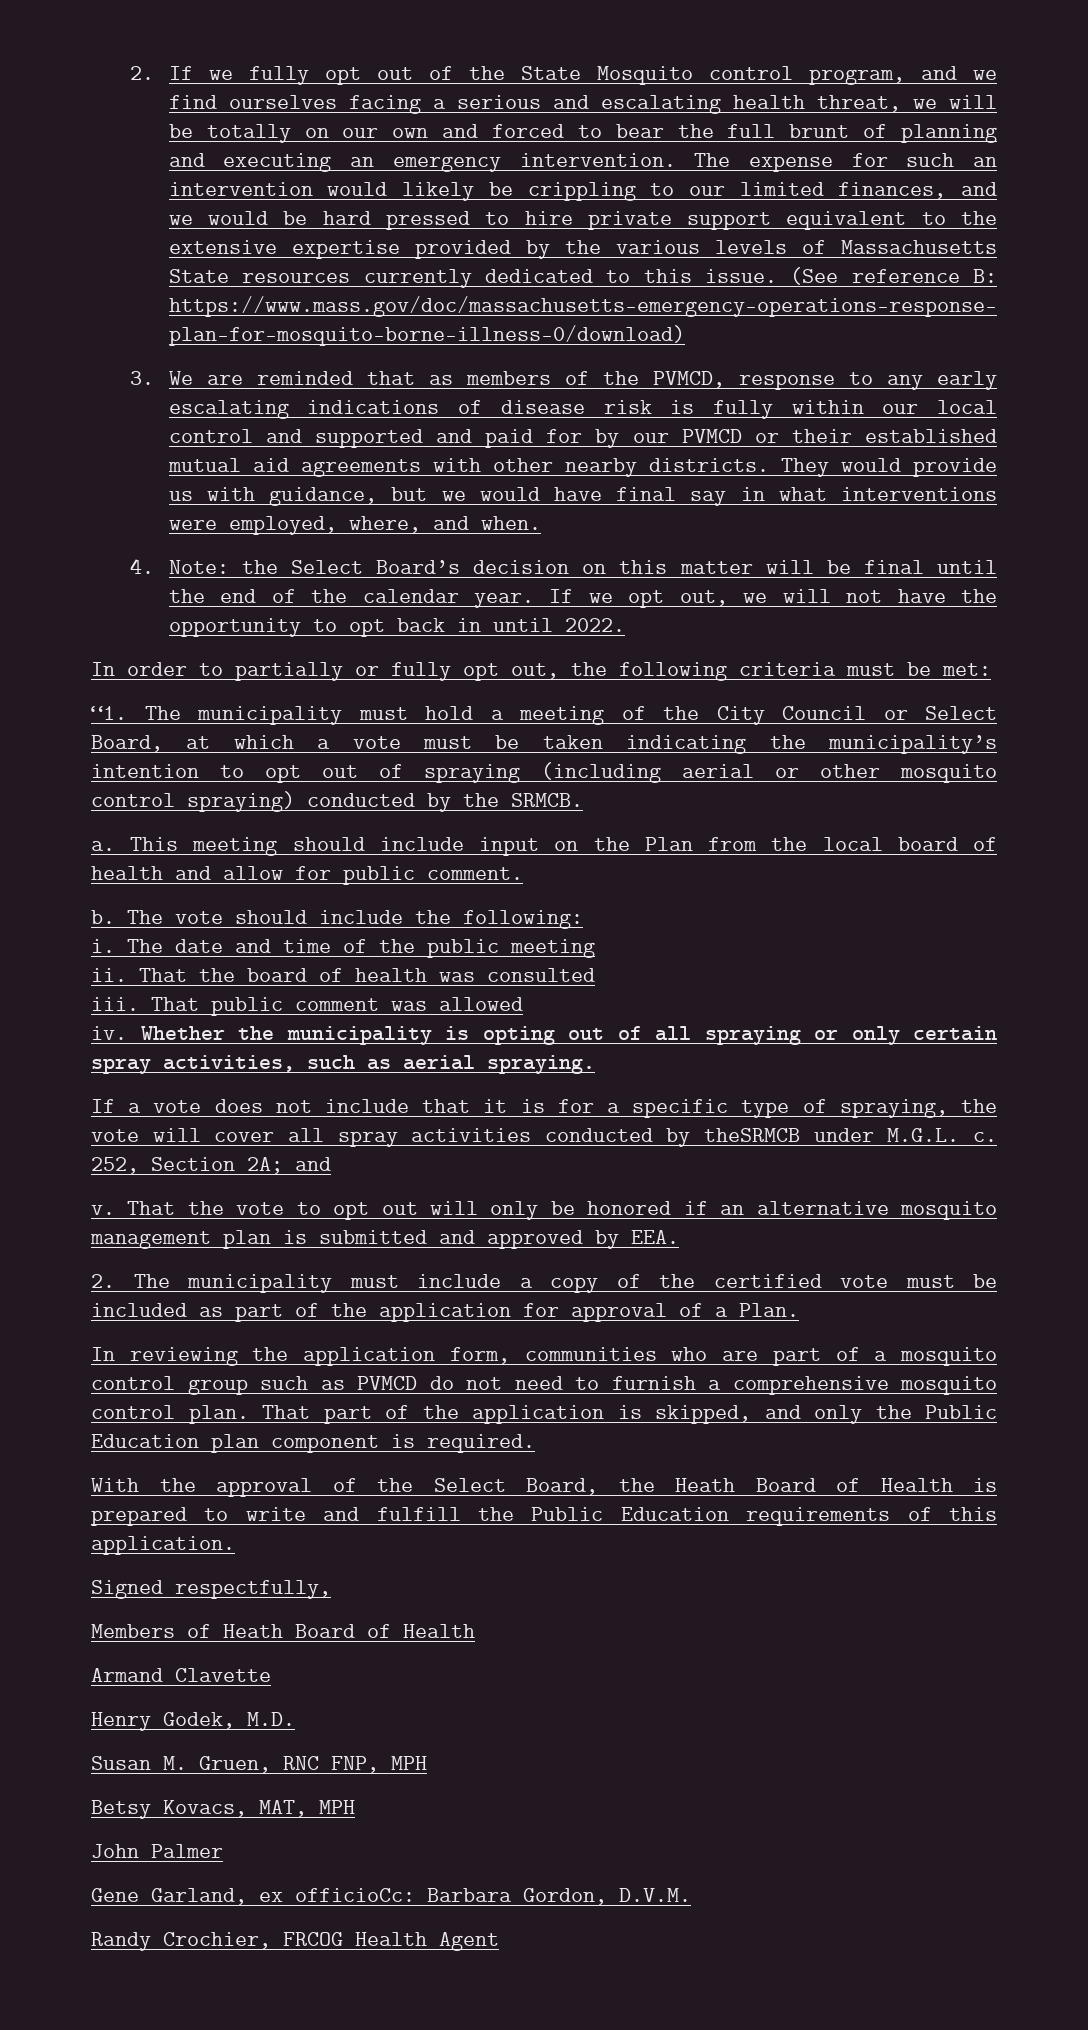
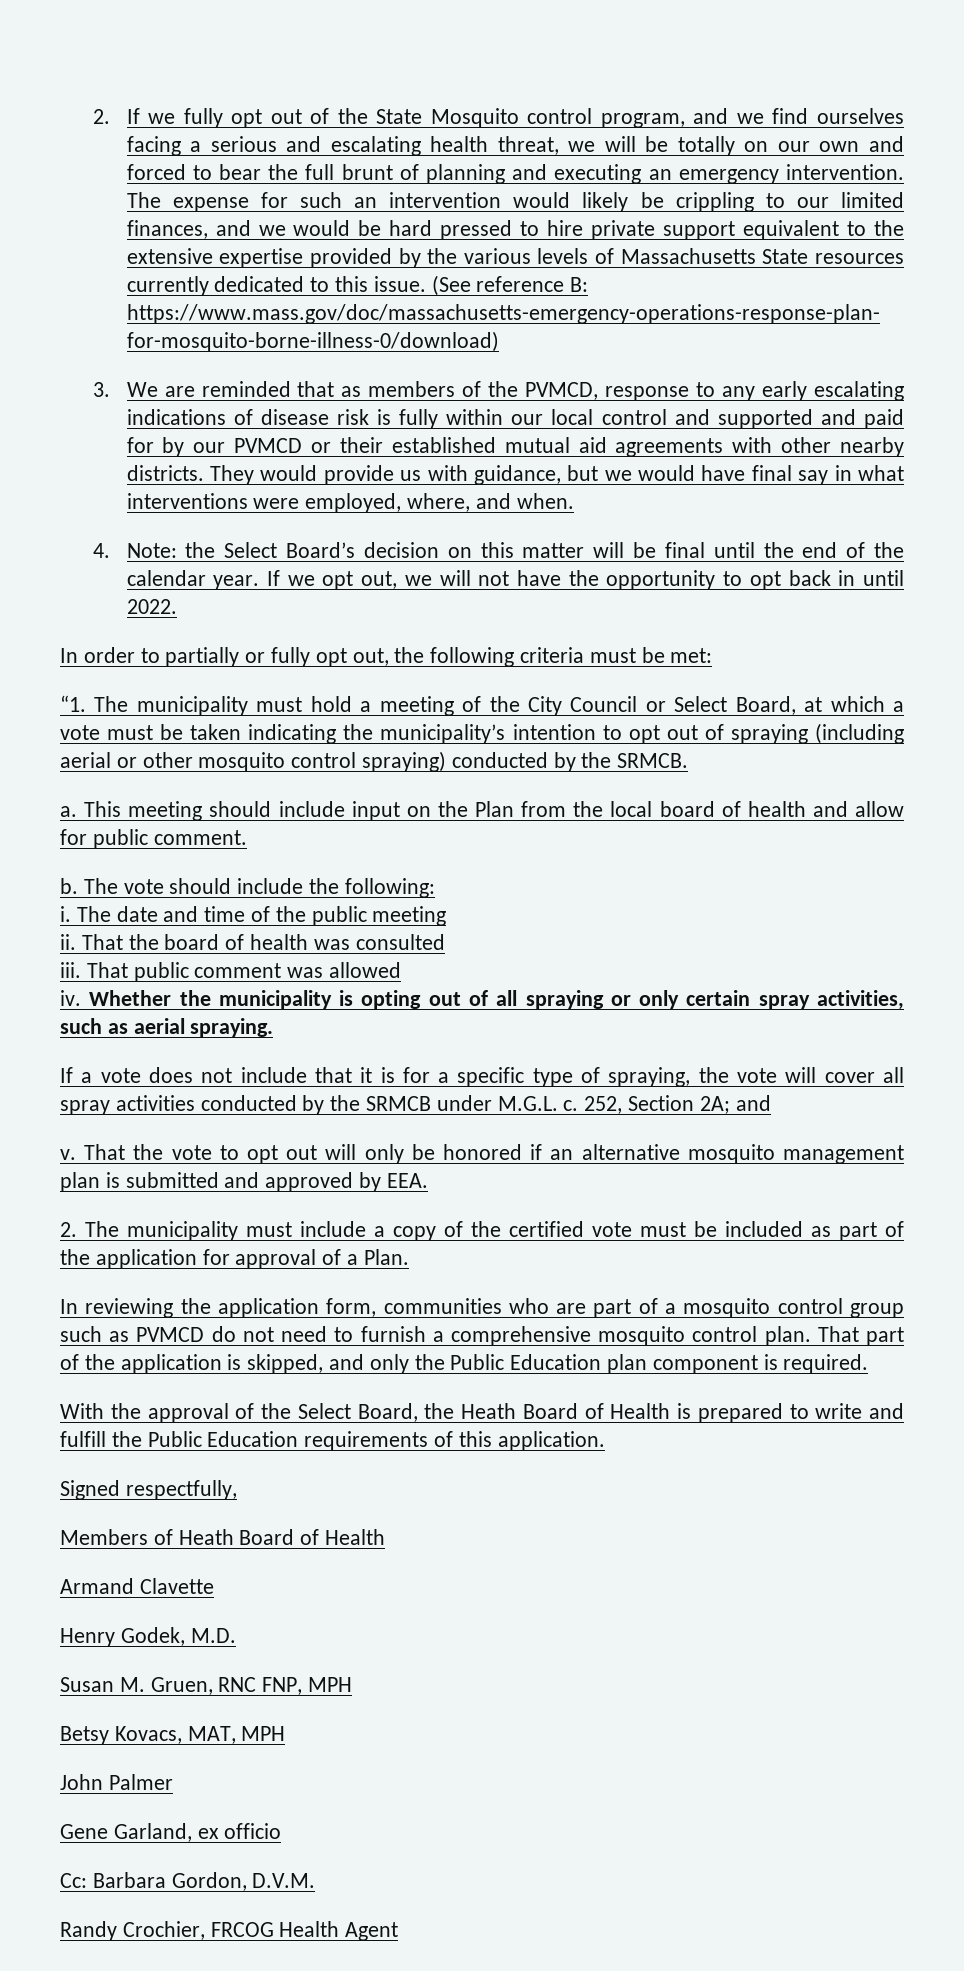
[704,1128,801,1142] theSRMCB -> [330,1095,432,1111] the SRMCB
[295,1888,415,1902] officioCc: -> [224,1823,282,1839] [60,1873,87,1888] officio // Cc:

